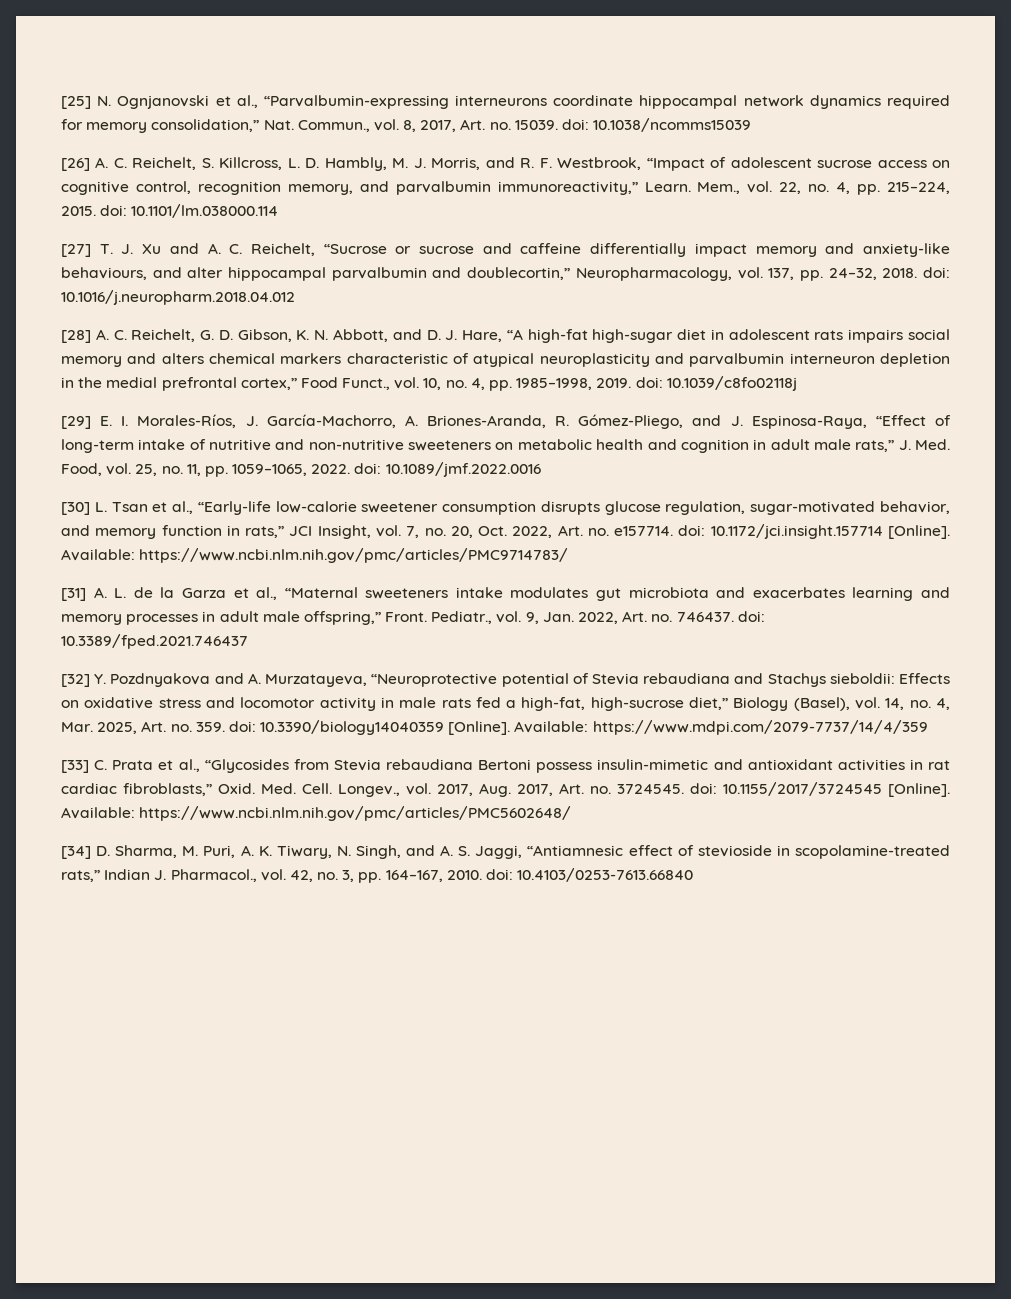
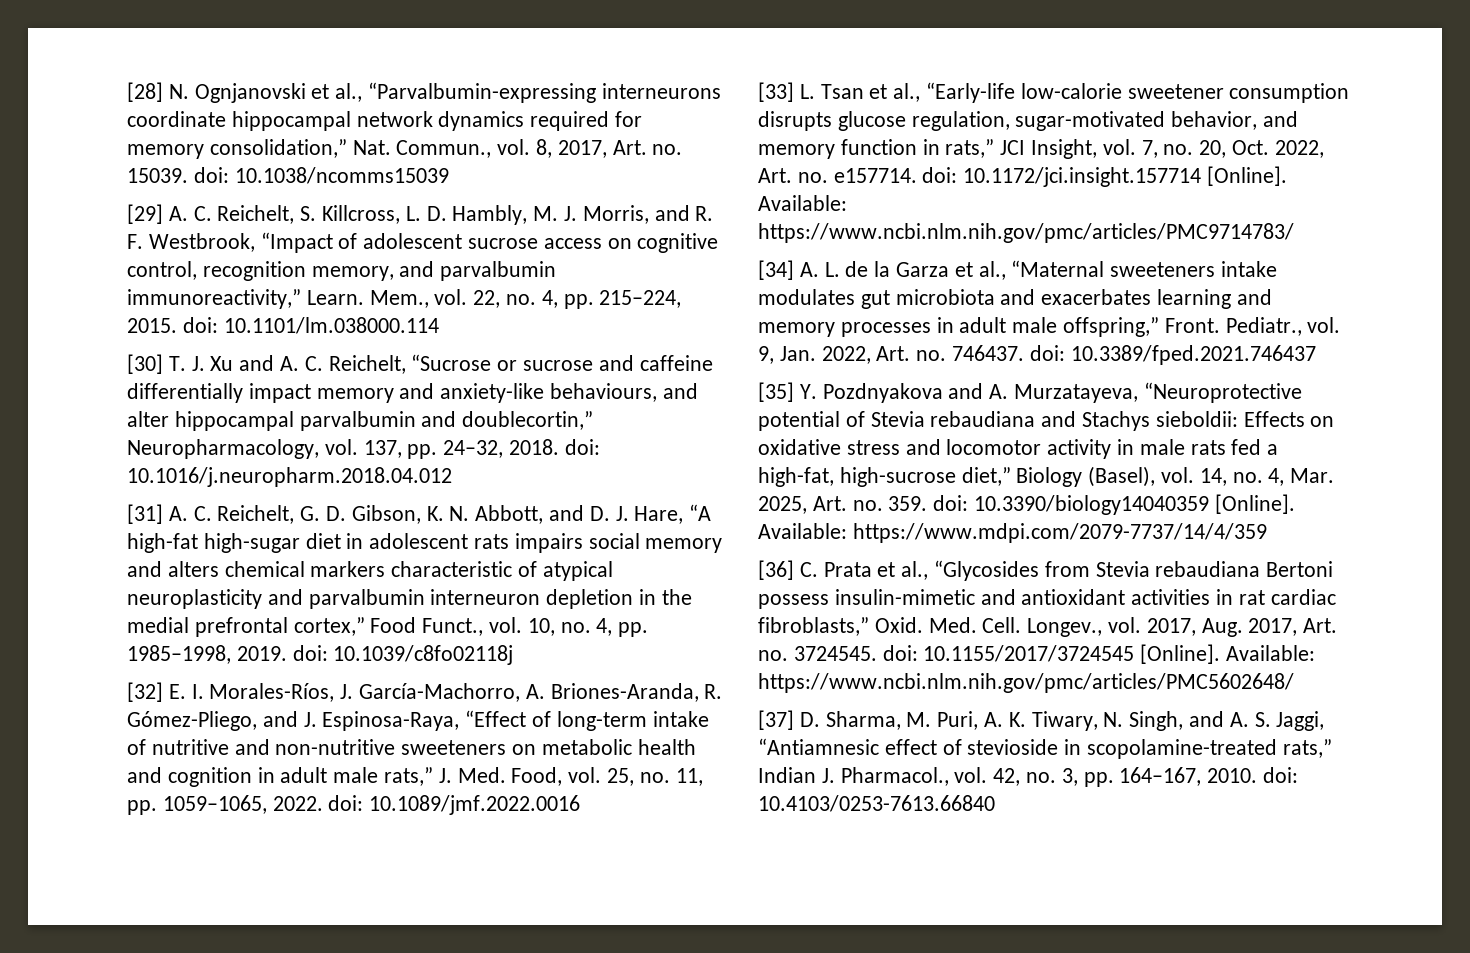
[61,96,91,109] [25] -> [127,82,163,102] [28]
[61,158,90,171] [26] -> [127,204,163,224] [29]
[61,244,91,257] [27] -> [127,354,163,374] [30]
[61,330,91,343] [28] -> [127,504,163,524] [31]
[61,416,91,429] [29] -> [127,682,163,702] [32]
[61,502,90,515] [30] -> [758,82,794,102] [33]
[61,588,86,601] [31] -> [758,260,794,280] [34]
[61,674,90,687] [32] -> [758,382,794,402] [35]
[61,760,89,773] [33] -> [758,560,794,580] [36]
[61,846,91,859] [34] -> [758,710,794,730] [37]

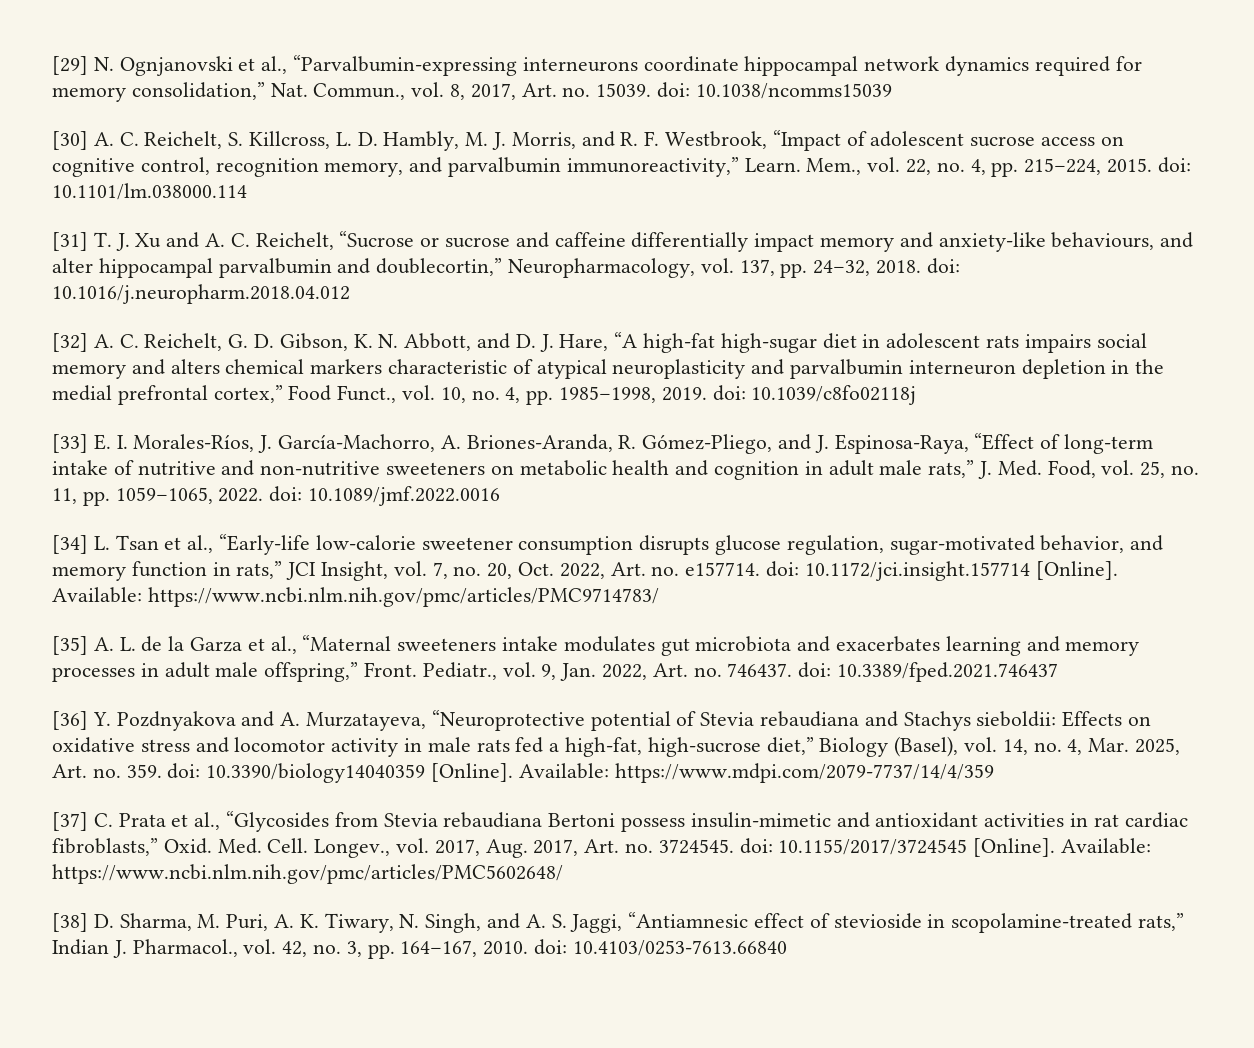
[127,82,163,102] [28] -> [52,56,88,75] [29]
[127,204,163,224] [29] -> [52,131,88,150] [30]
[127,354,163,374] [30] -> [52,232,88,251] [31]
[127,504,163,524] [31] -> [52,333,88,352] [32]
[127,682,163,702] [32] -> [52,434,88,453] [33]
[758,82,794,102] [33] -> [52,535,88,554] [34]
[758,260,794,280] [34] -> [52,636,88,655] [35]
[758,382,794,402] [35] -> [52,711,88,730] [36]
[758,560,794,580] [36] -> [52,812,88,831] [37]
[758,710,794,730] [37] -> [52,913,88,932] [38]

